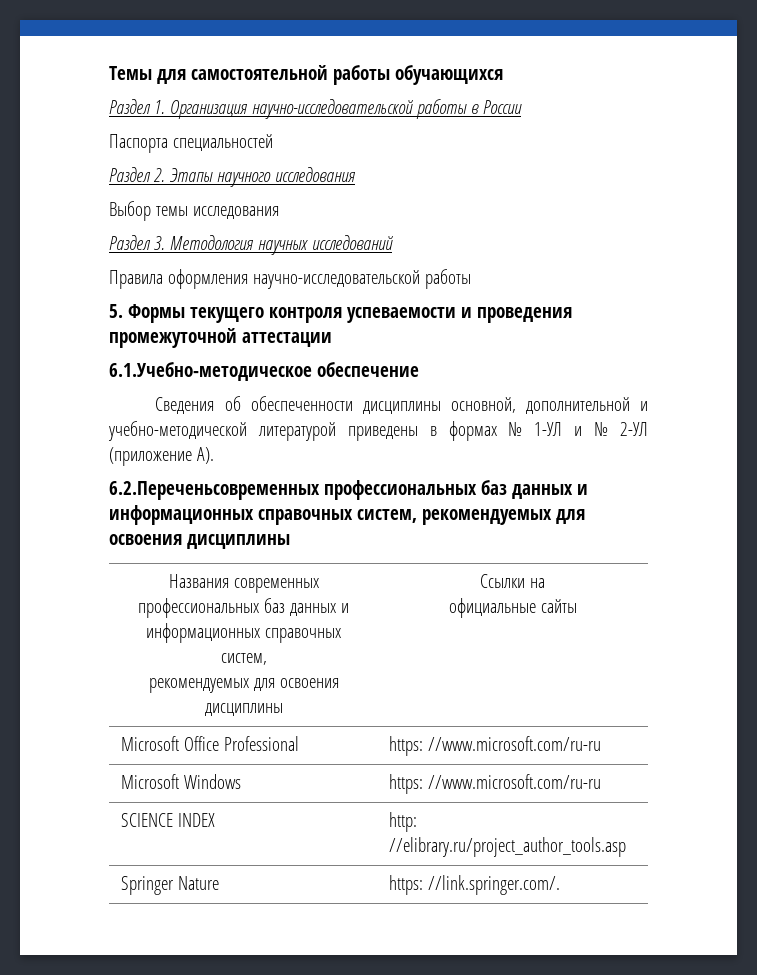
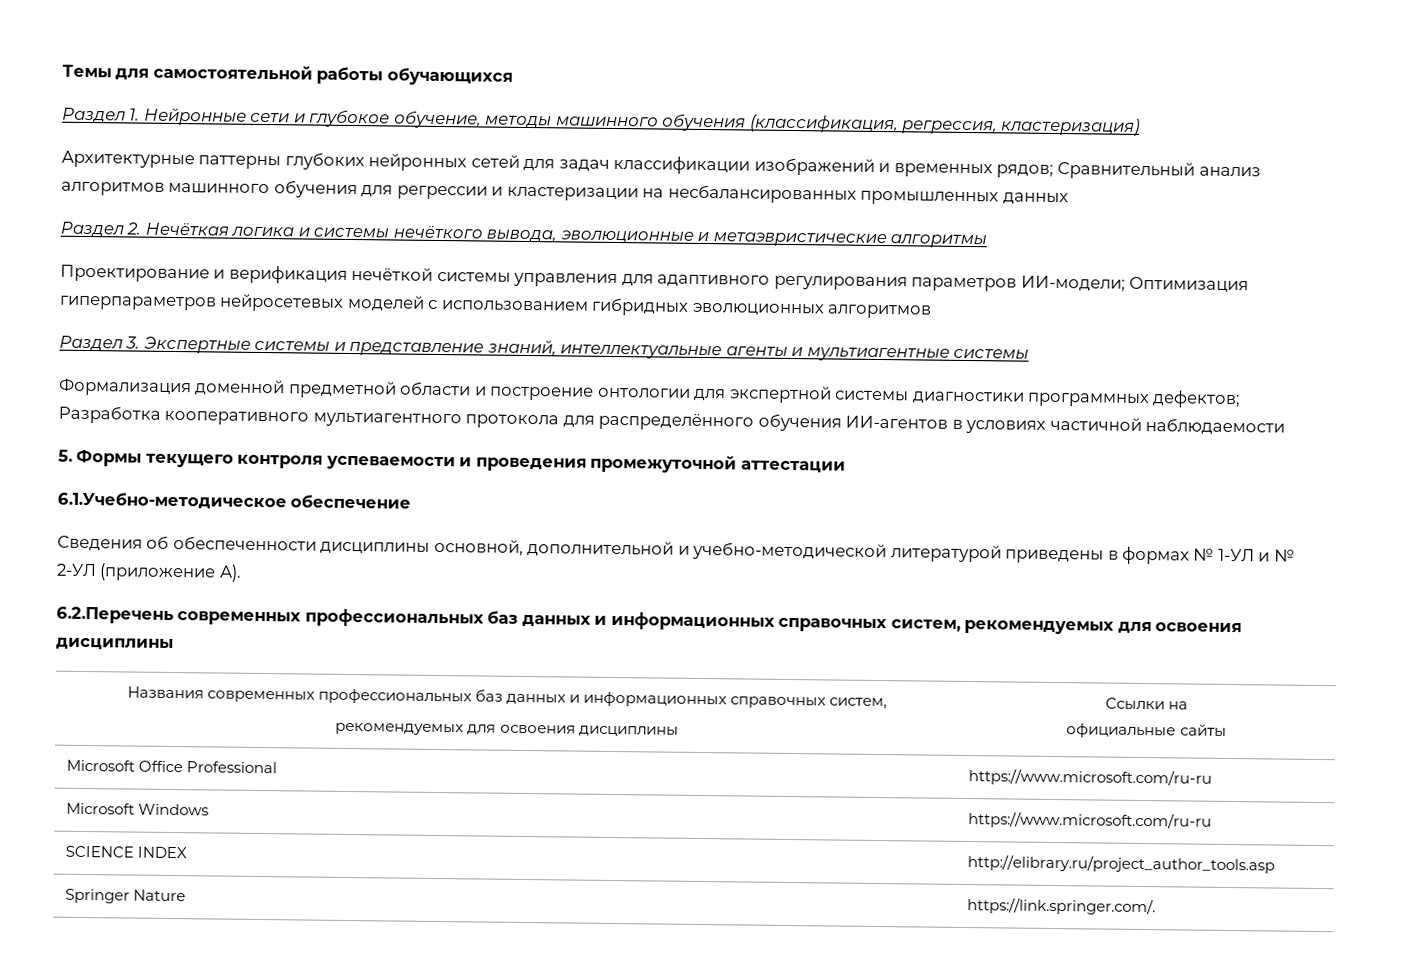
[169,99,522,119] [109,134,273,153] [109,167,356,187] [109,201,279,221] [109,235,393,255] [109,269,471,289] Организация научно-исследовательской работы в России // Паспорта специальностей // Раздел 2. Этапы научного исследования // Выбор темы исследования // Раздел 3. Методология научных исследований // Правила оформления научно-исследовательской работы -> [143,107,1141,136] [61,150,1261,180] [61,180,1069,206] [60,221,988,249] [60,264,1250,294] [59,293,933,319] [59,335,1030,362] [59,377,1242,409] [58,405,1286,436] Нейронные сети и глубокое обучение, методы машинного обучения (классификация, регрессия, кластеризация) // Архитектурные паттерны глубоких нейронных сетей для задач классификации изображений и временных рядов; Сравнительный анализ алгоритмов машинного обучения для регрессии и кластеризации на несбалансированных промышленных данных // Раздел 2. Нечёткая логика и системы нечёткого вывода, эволюционные и метаэвристические алгоритмы // Проектирование и верификация нечёткой системы управления для адаптивного регулирования параметров ИИ-модели; Оптимизация гиперпараметров нейросетевых моделей с использованием гибридных эволюционных алгоритмов // Раздел 3. Экспертные системы и представление знаний, интеллектуальные агенты и мультиагентные системы // Формализация доменной предметной области и построение онтологии для экспертной системы диагностики программных дефектов; Разработка кооперативного мультиагентного протокола для распределённого обучения ИИ-агентов в условиях частичной наблюдаемости
[109,481,320,500] 6.2.Переченьсовременных -> [56,606,302,626] 6.2.Перечень современных
[388,736,601,756] https: //www.microsoft.com/ru-ru -> [967,768,1212,787] https://www.microsoft.com/ru-ru
[388,774,601,794] https: //www.microsoft.com/ru-ru -> [967,811,1212,830] https://www.microsoft.com/ru-ru
[388,812,417,832] [388,837,626,857] http: //elibrary.ru/project_author_tools.asp -> [966,854,1275,874] http://elibrary.ru/project_author_tools.asp
[388,875,560,895] https: //link.springer.com/. -> [966,897,1156,916] https://link.springer.com/.

